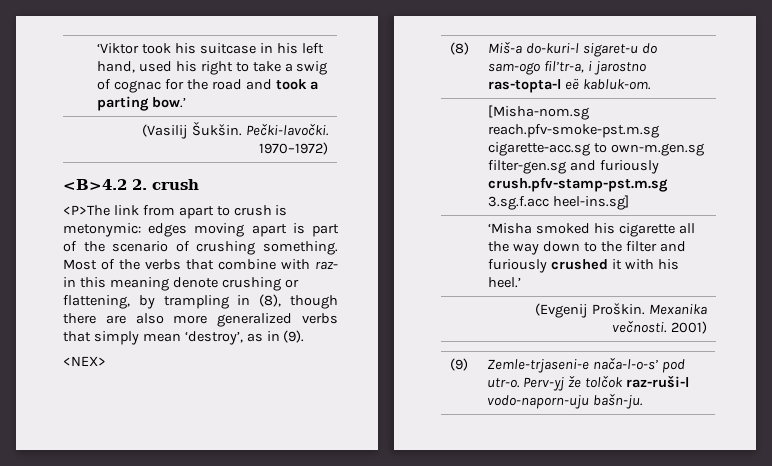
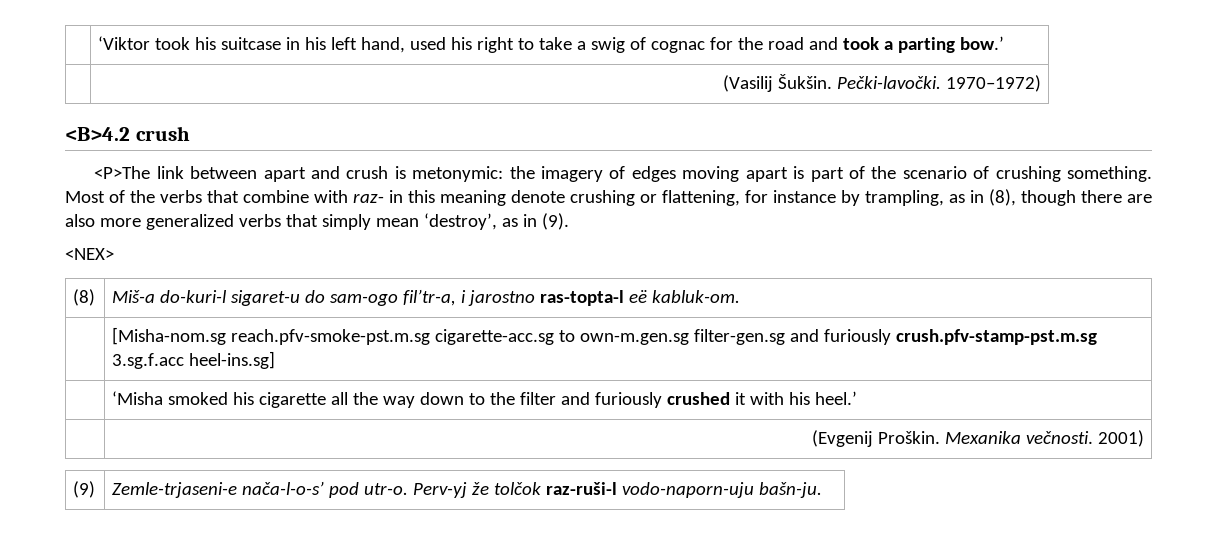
[132,179,147,190] 2. -> (130, 134) none
[142,205,288,219] [63,223,141,237] from apart to crush is metonymic: -> [190,166,626,182] between apart and crush is metonymic: the imagery of
[138,295,229,309] by trampling -> [745,190,965,206] for instance by trampling, as

